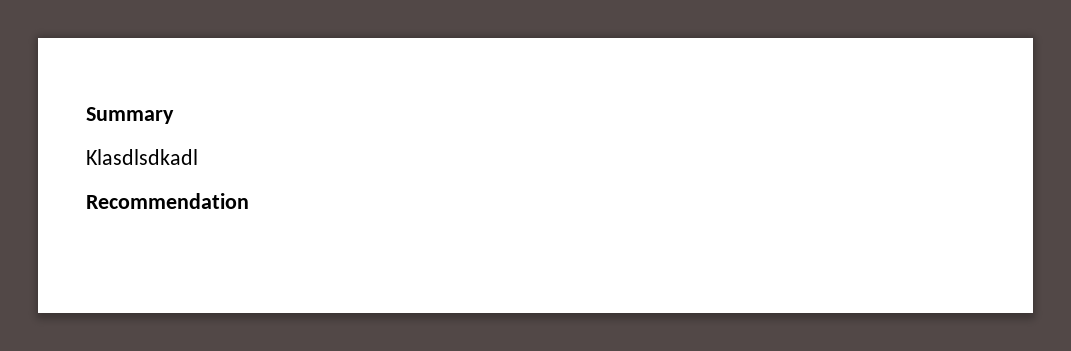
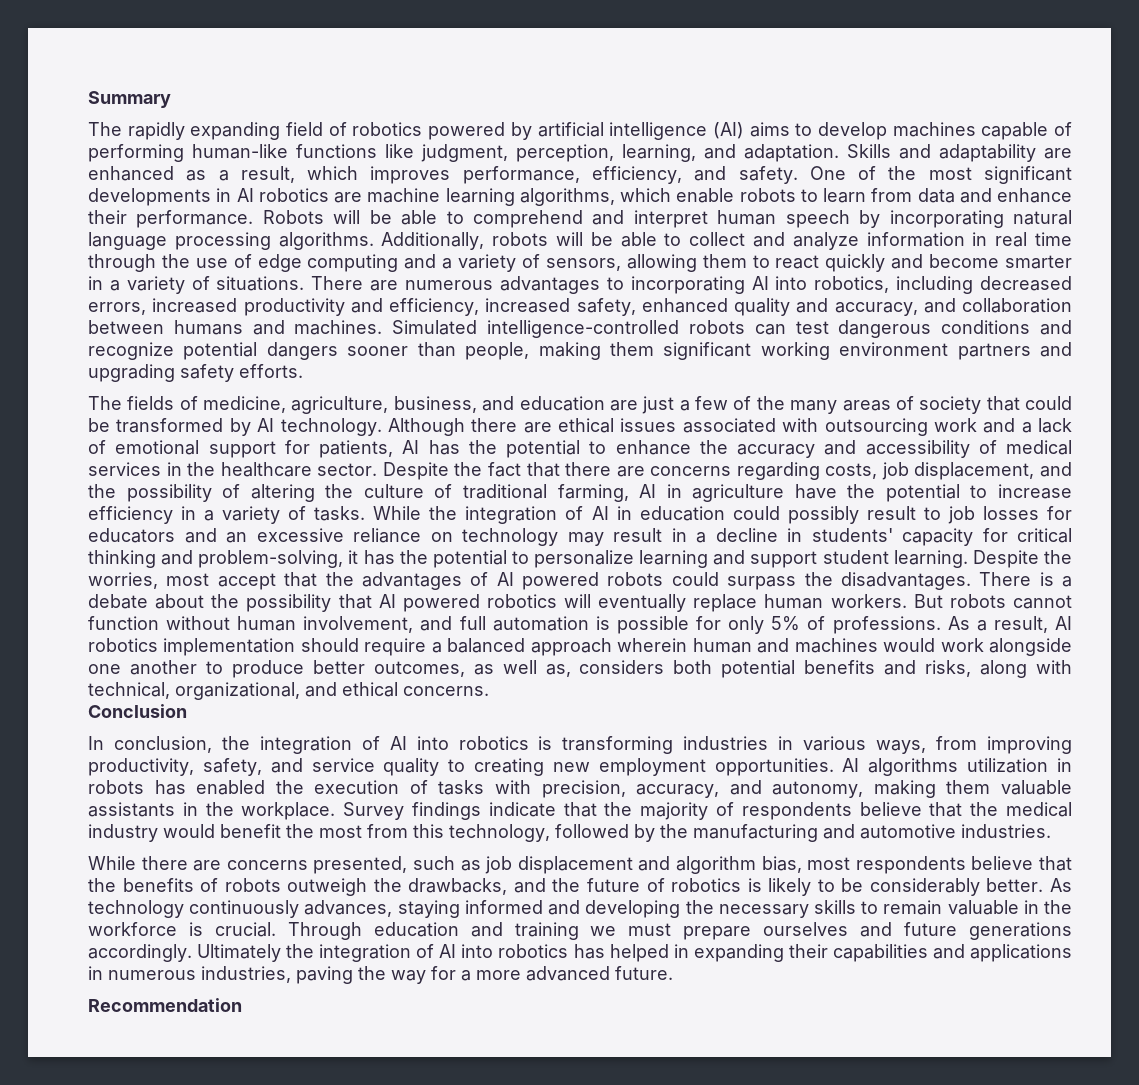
[86,149,198,165] Klasdlsdkadl -> [88,122,1072,140] [88,144,1072,162] [88,166,1073,184] [88,188,1072,206] [88,210,1073,228] [88,232,1072,250] [88,254,1073,272] [88,276,1072,294] [88,298,1072,316] [88,320,1073,338] [88,342,1072,360] [88,364,303,382] [88,396,1072,414] [88,418,1072,436] [88,440,1072,458] [88,462,1072,480] [88,484,1072,502] [88,506,1072,524] [88,528,1072,546] [88,550,1072,568] [88,572,1072,590] [88,594,1072,612] [88,616,1072,634] [88,638,1072,656] [88,660,1072,678] [88,682,489,700] [88,704,187,718] [88,736,1072,754] [88,758,1072,776] [88,780,1072,798] [88,802,1072,820] [88,824,1051,842] [88,856,1073,874] [88,878,1072,896] [88,900,1072,918] [88,922,1072,940] [88,944,1073,962] [88,966,673,984] The rapidly expanding field of robotics powered by artificial intelligence (AI) aims to develop machines capable of performing human-like functions like judgment, perception, learning, and adaptation. Skills and adaptability are enhanced as a result, which improves performance, efficiency, and safety. One of the most significant developments in AI robotics are machine learning algorithms, which enable robots to learn from data and enhance their performance. Robots will be able to comprehend and interpret human speech by incorporating natural language processing algorithms. Additionally, robots will be able to collect and analyze information in real time through the use of edge computing and a variety of sensors, allowing them to react quickly and become smarter in a variety of situations. There are numerous advantages to incorporating AI into robotics, including decreased errors, increased productivity and efficiency, increased safety, enhanced quality and accuracy, and collaboration between humans and machines. Simulated intelligence-controlled robots can test dangerous conditions and recognize potential dangers sooner than people, making them significant working environment partners and upgrading safety efforts. // The fields of medicine, agriculture, business, and education are just a few of the many areas of society that could be transformed by AI technology. Although there are ethical issues associated with outsourcing work and a lack of emotional support for patients, AI has the potential to enhance the accuracy and accessibility of medical services in the healthcare sector. Despite the fact that there are concerns regarding costs, job displacement, and the possibility of altering the culture of traditional farming, AI in agriculture have the potential to increase efficiency in a variety of tasks. While the integration of AI in education could possibly result to job losses for educators and an excessive reliance on technology may result in a decline in students' capacity for critical thinking and problem-solving, it has the potential to personalize learning and support student learning. Despite the worries, most accept that the advantages of AI powered robots could surpass the disadvantages. There is a debate about the possibility that AI powered robotics will eventually replace human workers. But robots cannot function without human involvement, and full automation is possible for only 5% of professions. As a result, AI robotics implementation should require a balanced approach wherein human and machines would work alongside one another to produce better outcomes, as well as, considers both potential benefits and risks, along with technical, organizational, and ethical concerns. // Conclusion // In conclusion, the integration of AI into robotics is transforming industries in various ways, from improving productivity, safety, and service quality to creating new employment opportunities. AI algorithms utilization in robots has enabled the execution of tasks with precision, accuracy, and autonomy, making them valuable assistants in the workplace. Survey findings indicate that the majority of respondents believe that the medical industry would benefit the most from this technology, followed by the manufacturing and automotive industries. // While there are concerns presented, such as job displacement and algorithm bias, most respondents believe that the benefits of robots outweigh the drawbacks, and the future of robotics is likely to be considerably better. As technology continuously advances, staying informed and developing the necessary skills to remain valuable in the workforce is crucial. Through education and training we must prepare ourselves and future generations accordingly. Ultimately the integration of AI into robotics has helped in expanding their capabilities and applications in numerous industries, paving the way for a more advanced future.

